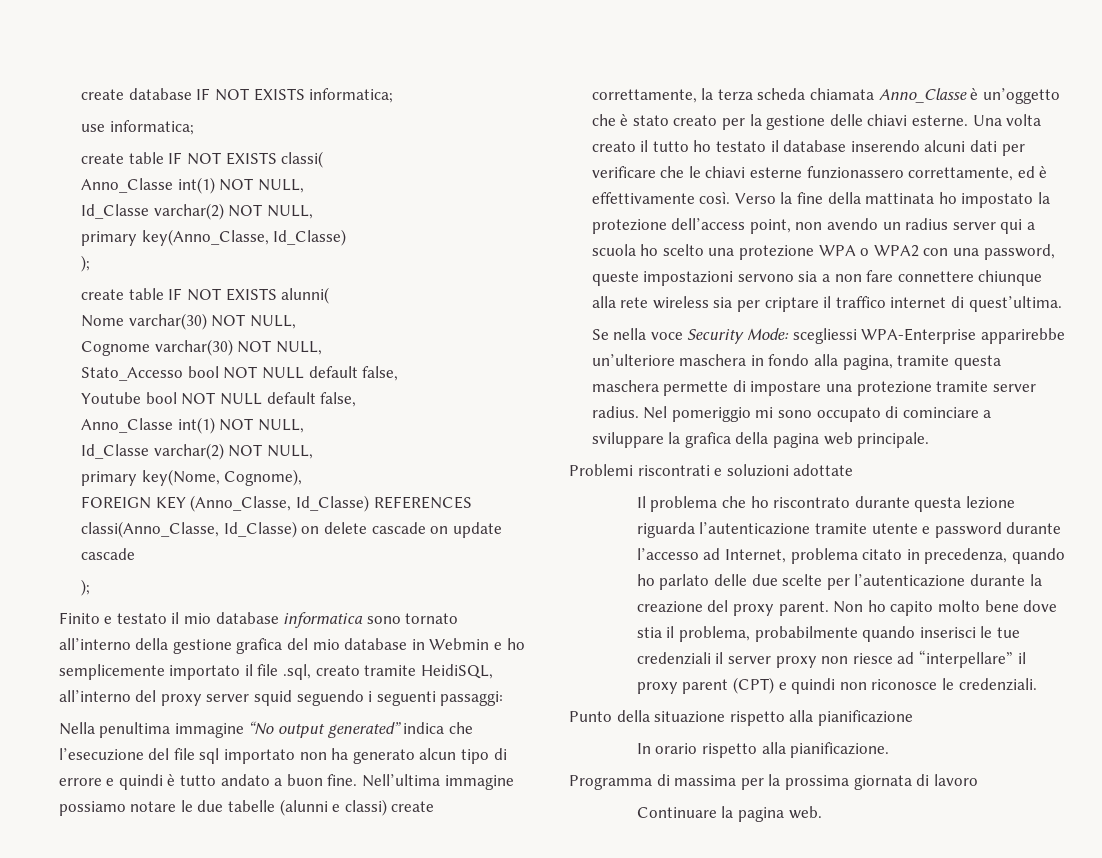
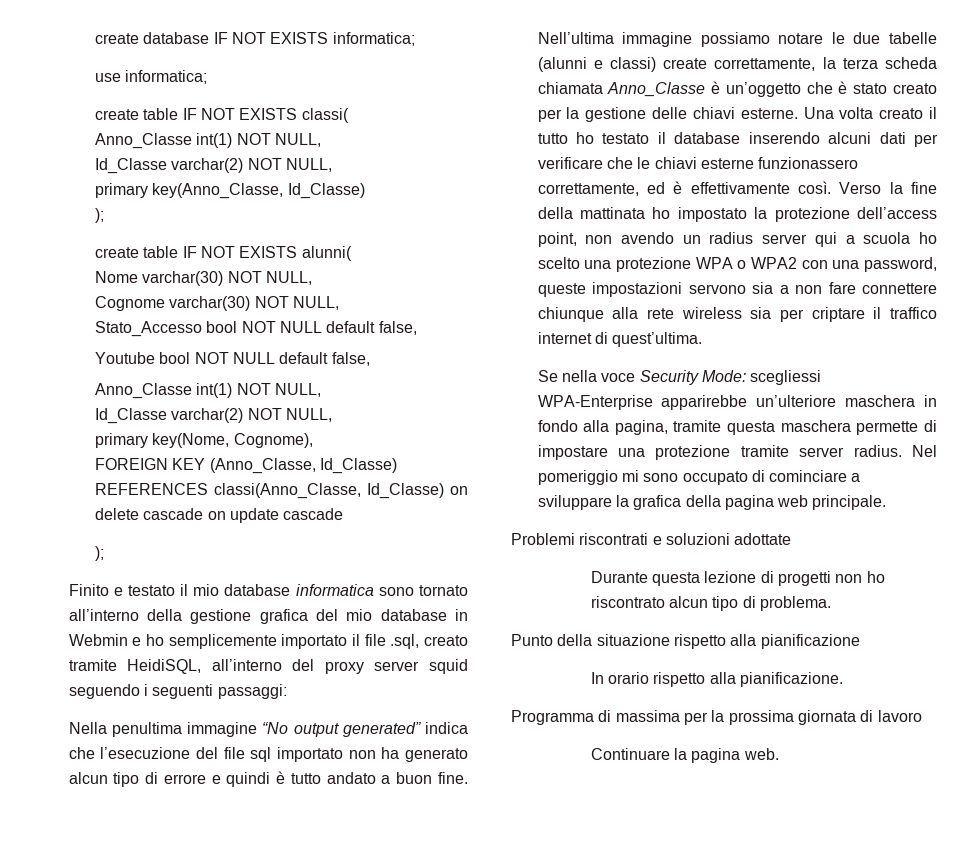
[636,496,1015,512] [636,522,1062,538] [636,548,1065,564] [636,574,1042,590] [636,600,1058,616] [636,626,1020,642] [636,650,1026,668] [636,677,1037,694] Il problema che ho riscontrato durante questa lezione riguarda l’autenticazione tramite utente e password durante l’accesso ad Internet, problema citato in precedenza, quando ho parlato delle due scelte per l’autenticazione durante la creazione del proxy parent. Non ho capito molto bene dove stia il problema, probabilmente quando inserisci le tue credenziali il server proxy non riesce ad “interpellare” il proxy parent (CPT) e quindi non riconosce le credenziali. -> [590,571,885,586] [590,596,831,611] Durante questa lezione di progetti non ho riscontrato alcun tipo di problema.

